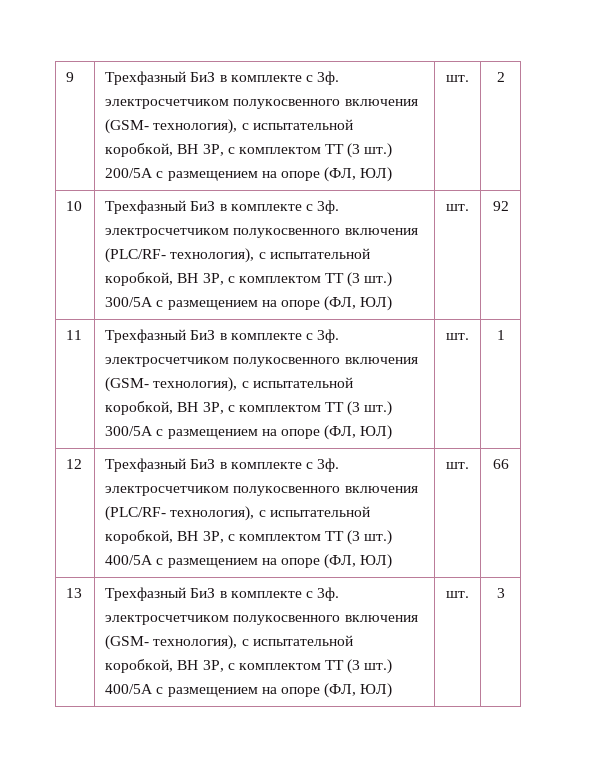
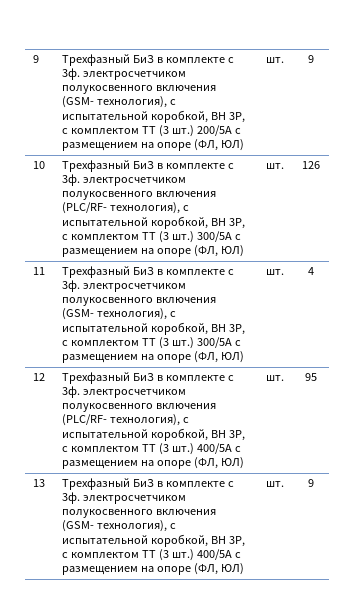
[496,72,505,82] 2 -> [307,55,314,63] 9
[492,201,509,211] 92 -> [301,161,320,169] 126
[496,330,505,340] 1 -> [307,267,314,275] 4
[492,459,509,469] 66 -> [304,373,317,381] 95
[496,588,505,598] 3 -> [307,479,314,487] 9

